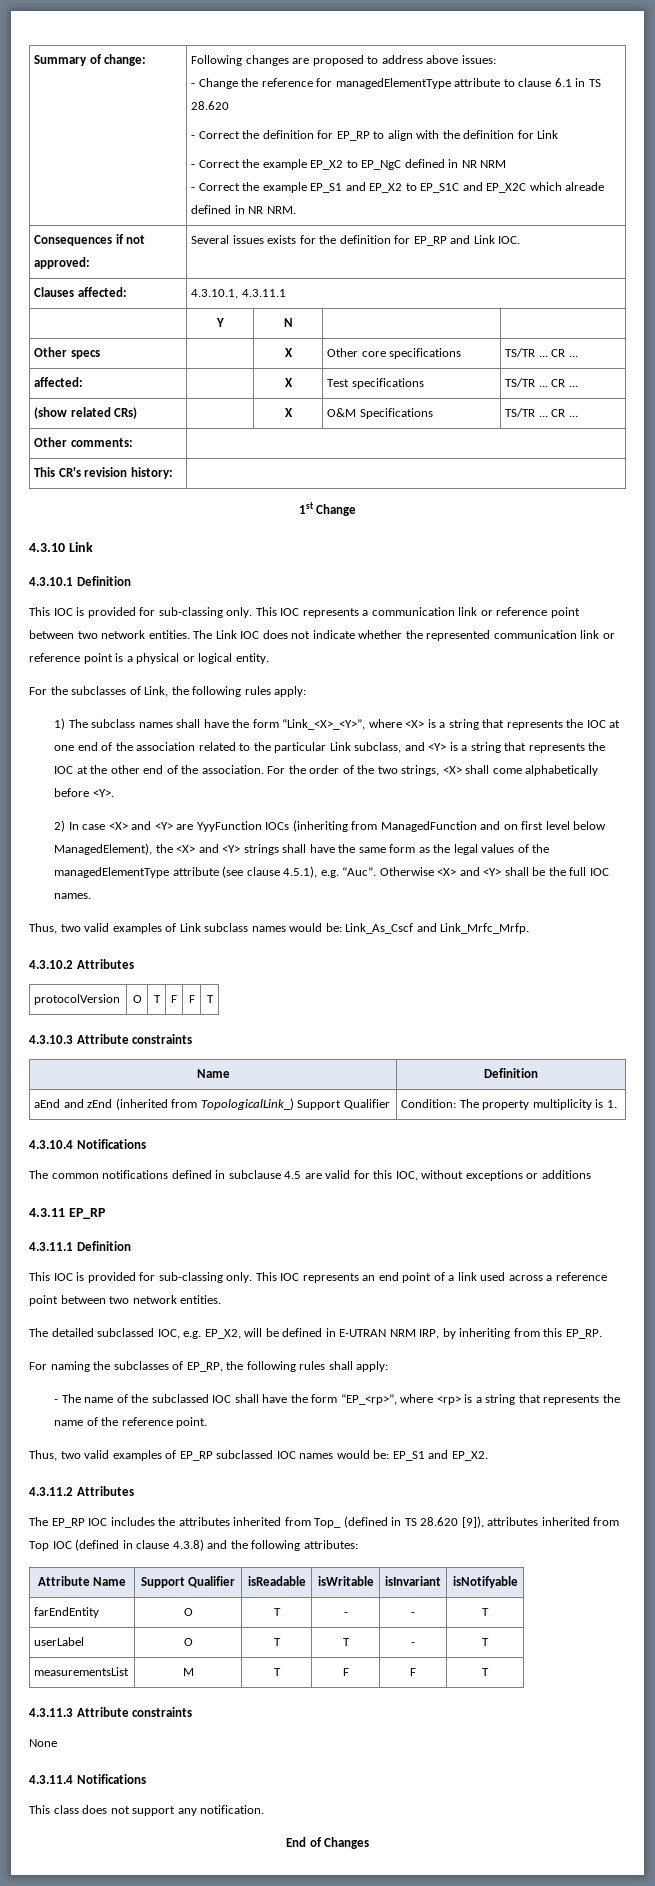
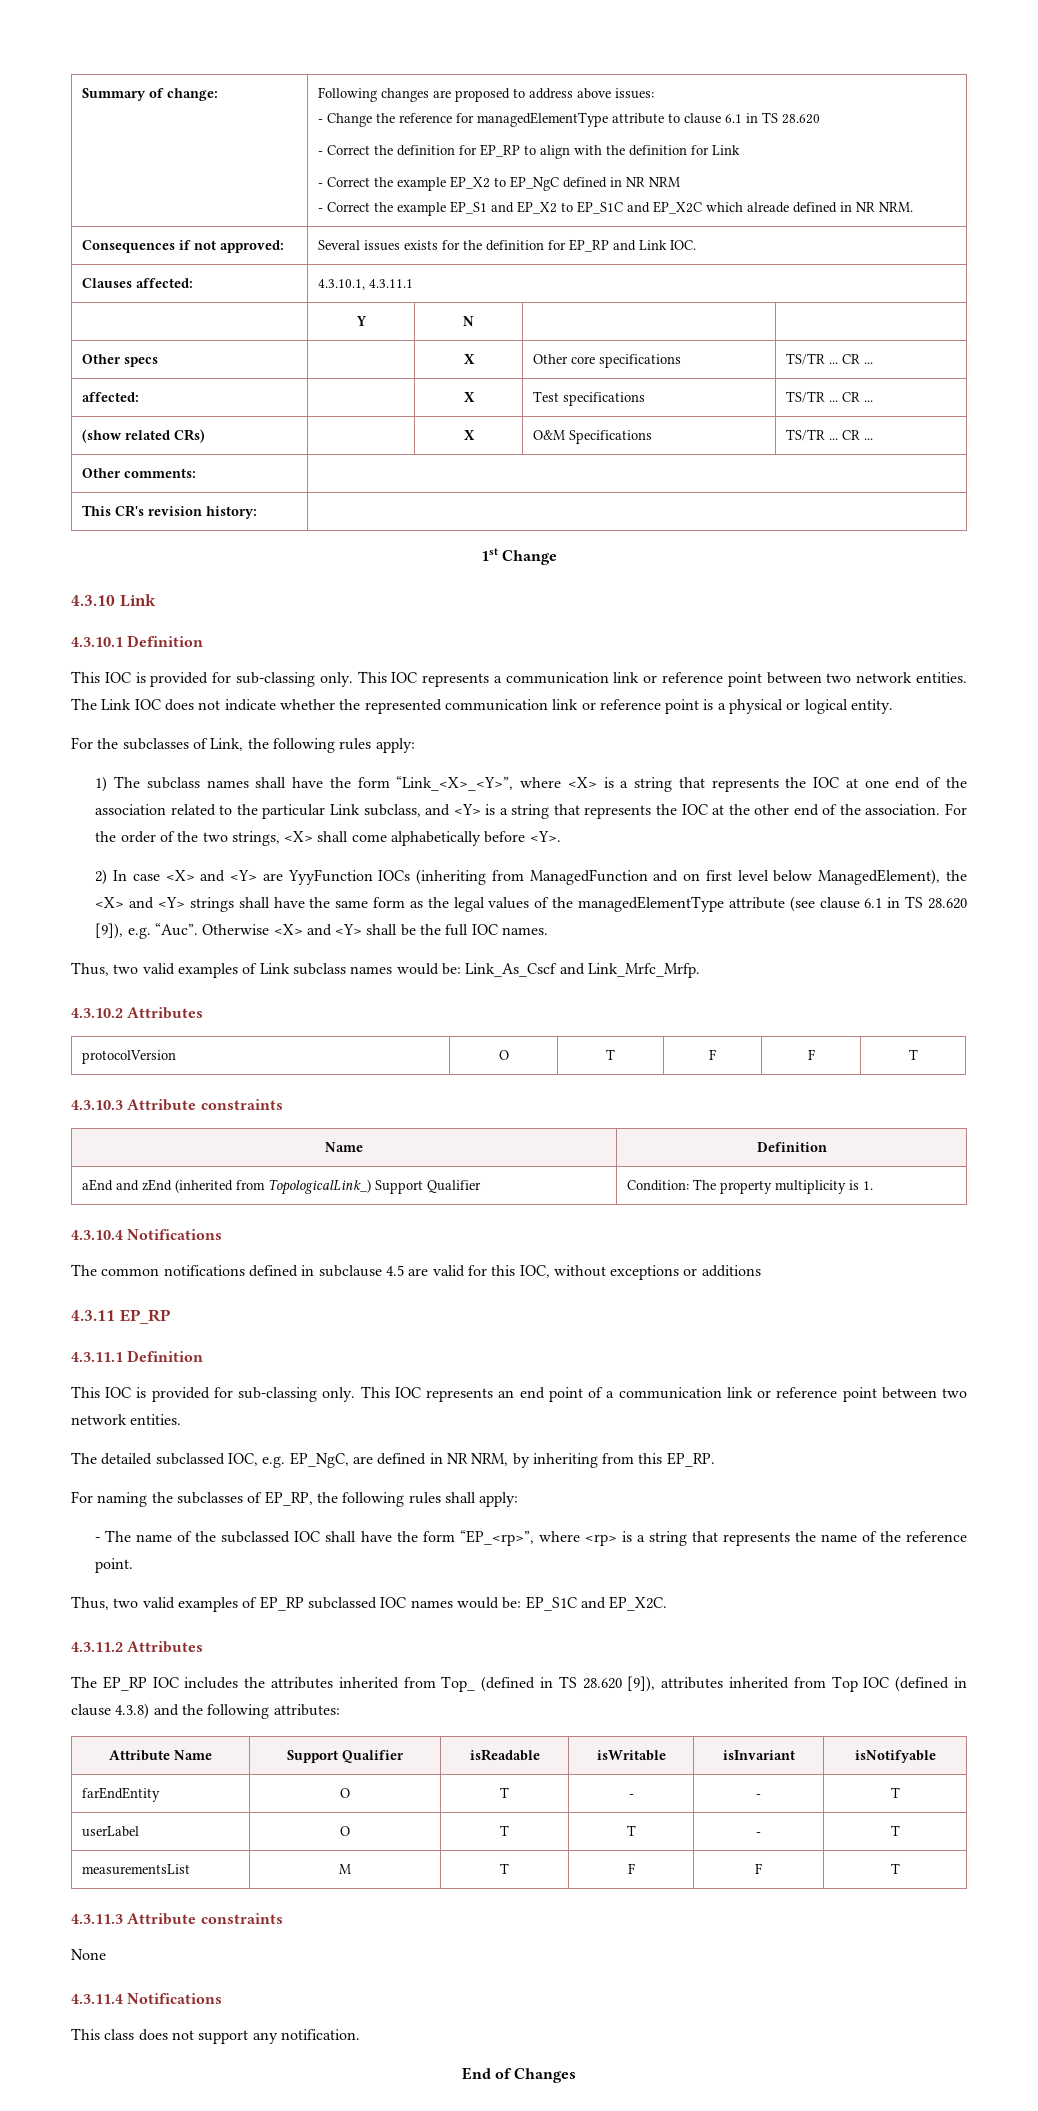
[283,866,318,878] 4.5.1), -> [864,896,968,909] [95,923,124,939] 6.1 in TS 28.620 [9]),
[457,1272,553,1281] link used across a -> [618,1387,772,1399] communication link or
[204,1328,440,1339] EP_X2, will be defined in E-UTRAN NRM IRP, -> [289,1452,509,1468] EP_NgC, are defined in NR NRM,
[392,1450,488,1461] EP_S1 and EP_X2. -> [525,1596,668,1611] EP_S1C and EP_X2C.

